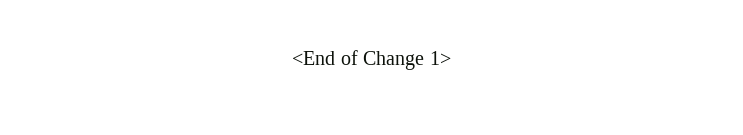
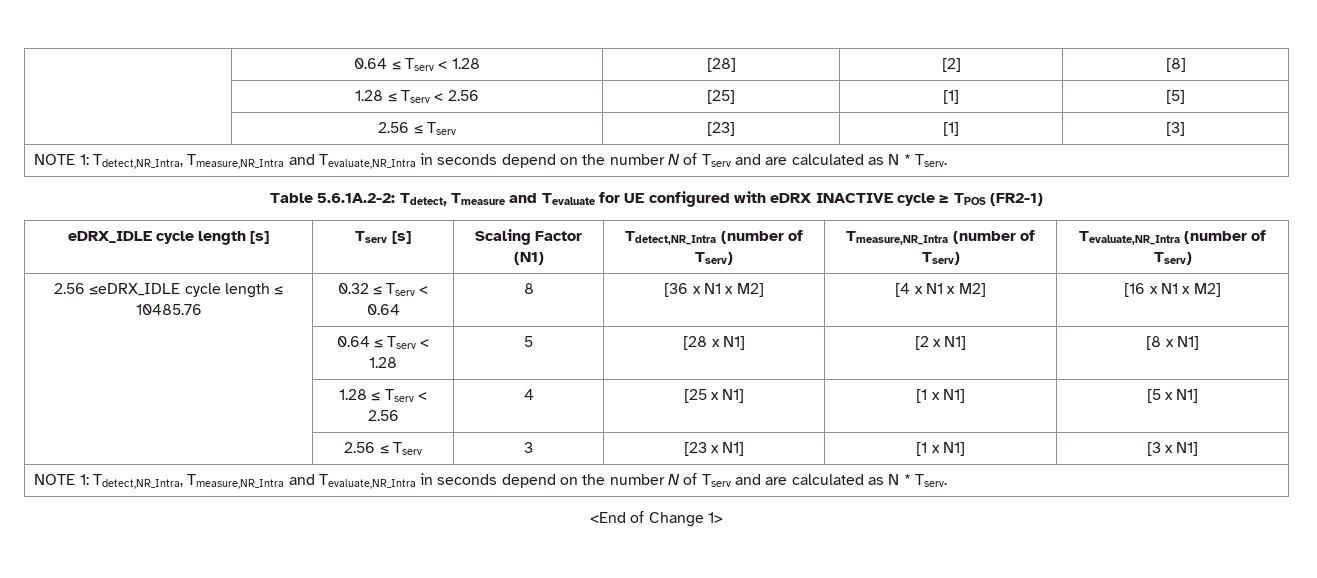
(292, 58) none -> [354,58,480,71] [706,58,736,72] [941,58,961,72] [1165,58,1186,72] [355,90,479,103] [707,90,735,104] [943,90,959,104] [1166,90,1185,104] [378,122,456,135] [707,122,735,136] [943,122,959,136] [1166,122,1185,136] [34,153,947,169] [270,191,1043,207] [67,231,270,245] [355,231,411,244] [474,229,583,245] [513,252,544,265] [625,230,803,245] [695,252,733,265] [846,230,1035,245] [921,252,960,265] [1078,230,1267,245] [1153,252,1192,265] [53,283,284,298] [135,304,202,315] [337,283,429,296] [366,304,400,315] [523,283,534,294] [664,283,764,297] [895,283,986,297] [1124,283,1221,297] [336,336,430,349] [369,357,397,368] [524,336,533,347] [683,336,745,350] [914,336,967,350] [1146,336,1199,350] [339,389,427,402] [367,410,399,421] [523,389,534,400] [683,389,745,403] [916,389,965,403] [1146,389,1199,403] [344,442,422,455] [524,442,533,453] [683,442,745,456] [916,442,965,456] [1146,442,1199,456] [34,473,947,489] | 0.64 ≤ Tserv < 1.28 | [28] | [2] | [8] // | 1.28 ≤ Tserv < 2.56 | [25] | [1] | [5] // | 2.56 ≤ Tserv | [23] | [1] | [3] // NOTE 1: Tdetect,NR_Intra, Tmeasure,NR_Intra and Tevaluate,NR_Intra in seconds depend on the number N of Tserv and are calculated as N * Tserv. // Table 5.6.1A.2-2: Tdetect, Tmeasure and Tevaluate for UE configured with eDRX INACTIVE cycle ≥ TPOS (FR2-1) // eDRX_IDLE cycle length [s] | Tserv [s] | Scaling Factor (N1) | Tdetect,NR_Intra (number of Tserv) | Tmeasure,NR_Intra (number of Tserv) | Tevaluate,NR_Intra (number of Tserv) // 2.56 ≤eDRX_IDLE cycle length ≤ 10485.76 | 0.32 ≤ Tserv < 0.64 | 8 | [36 x N1 x M2] | [4 x N1 x M2] | [16 x N1 x M2] // | 0.64 ≤ Tserv < 1.28 | 5 | [28 x N1] | [2 x N1] | [8 x N1] // | 1.28 ≤ Tserv < 2.56 | 4 | [25 x N1] | [1 x N1] | [5 x N1] // | 2.56 ≤ Tserv | 3 | [23 x N1] | [1 x N1] | [3 x N1] // NOTE 1: Tdetect,NR_Intra, Tmeasure,NR_Intra and Tevaluate,NR_Intra in seconds depend on the number N of Tserv and are calculated as N * Tserv. //

